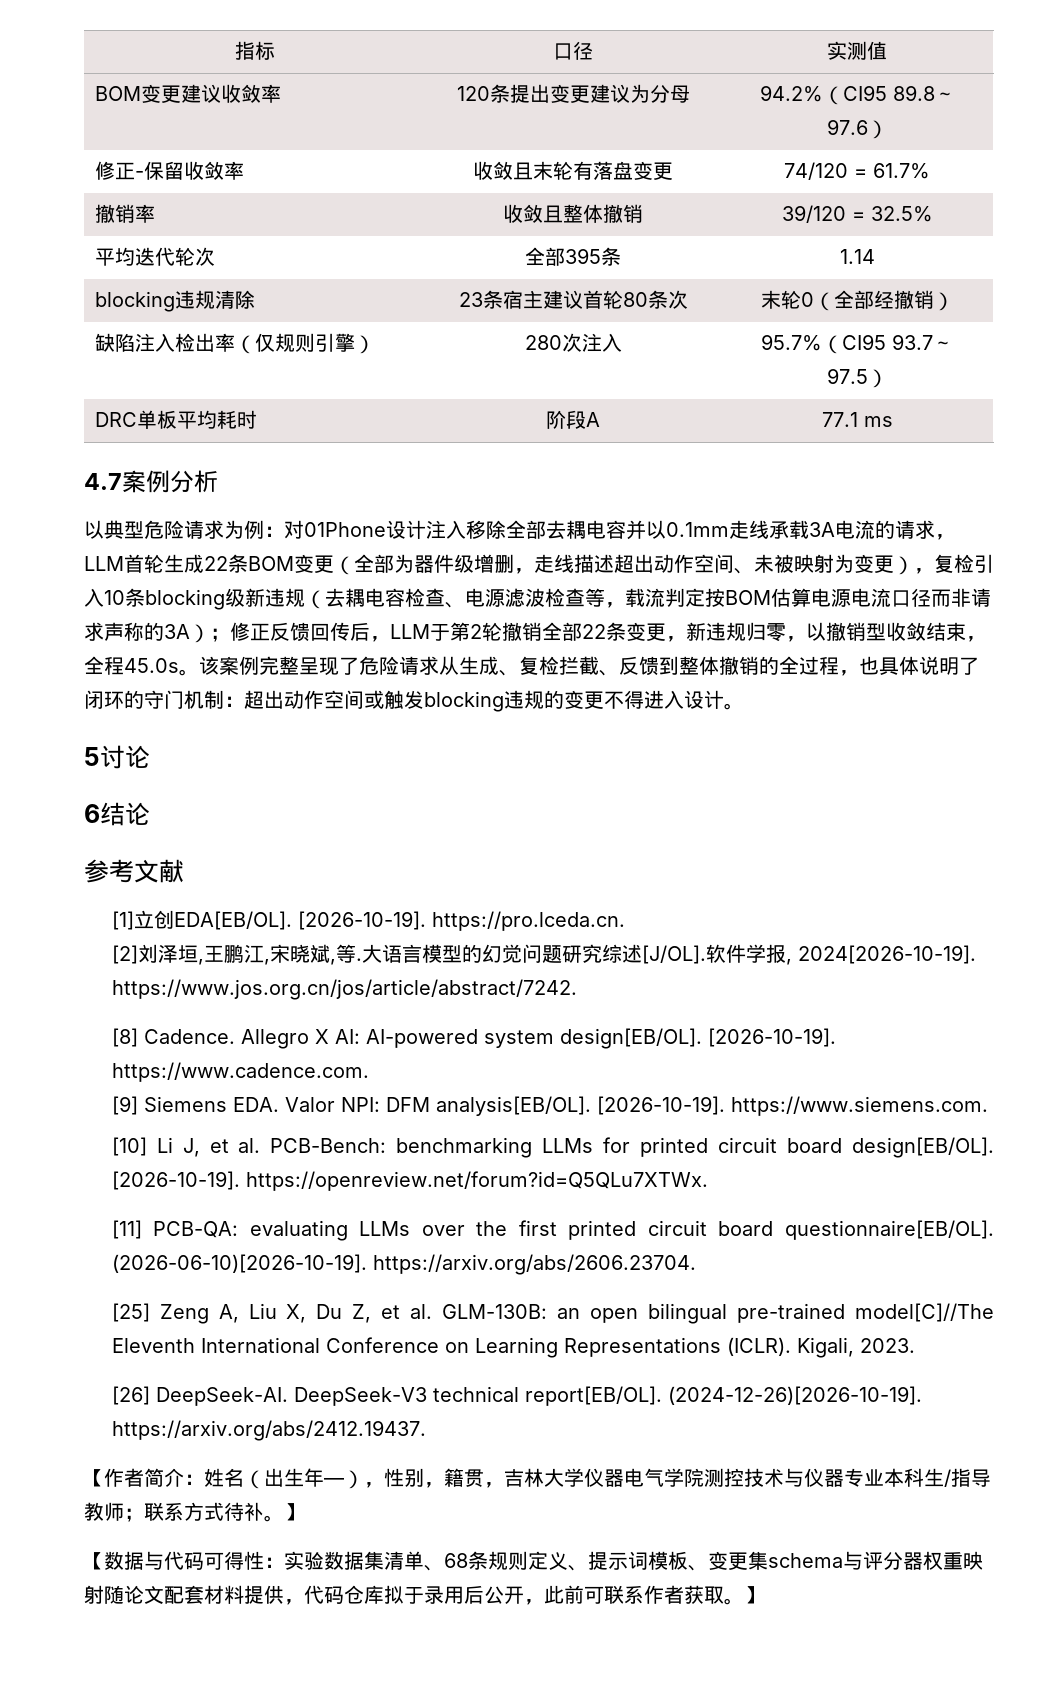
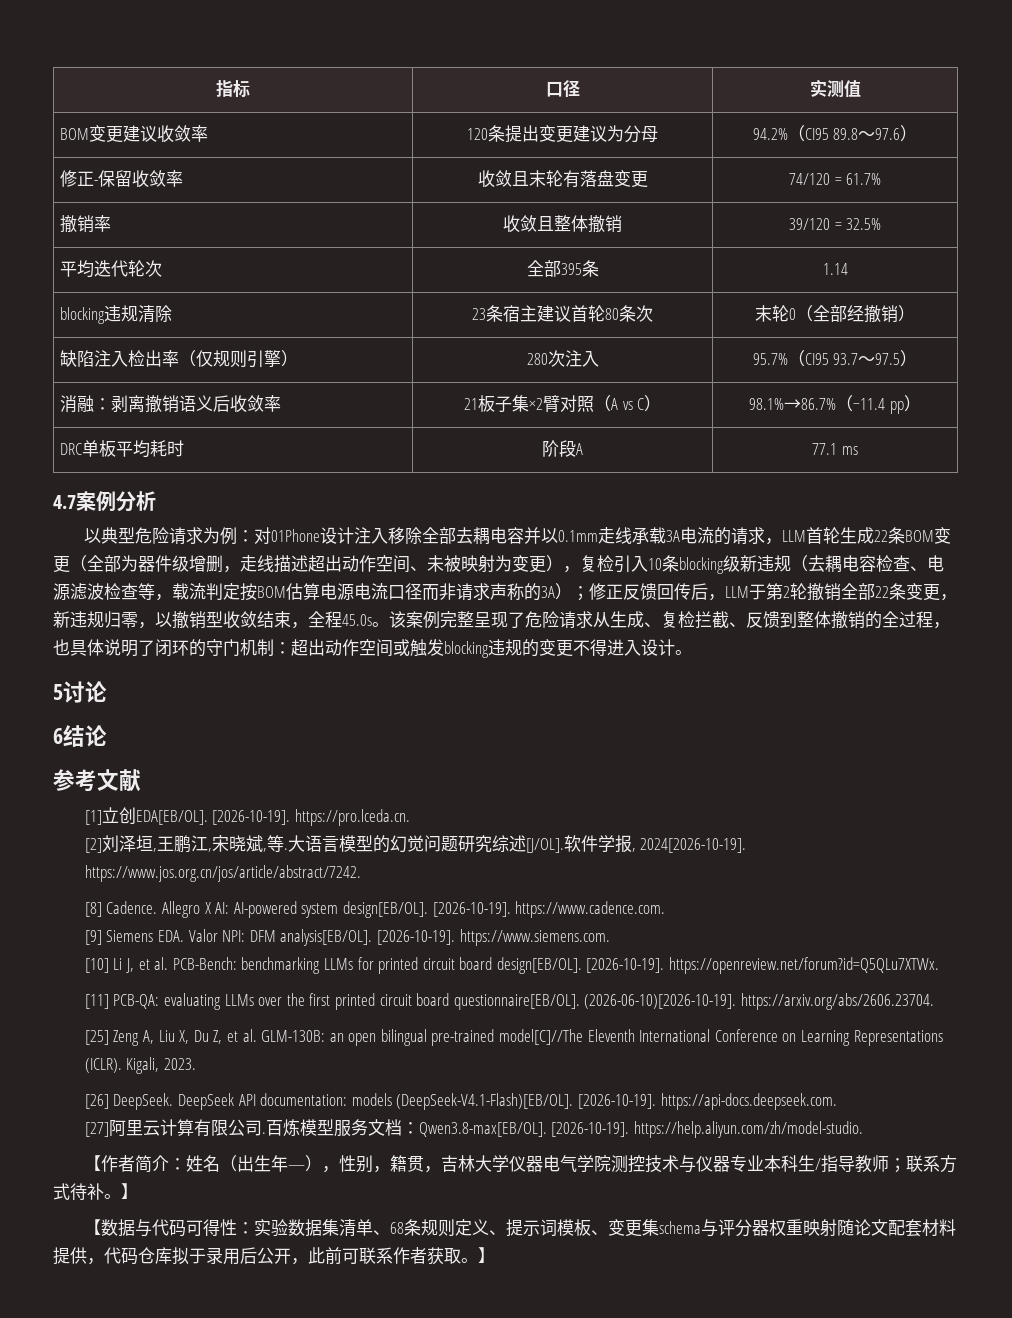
(888, 378) none -> [60,395,282,413] [463,395,662,413] [749,395,921,414] // 消融：剥离撤销语义后收敛率 | 21板子集×2臂对照（A vs C） | 98.1%→86.7%（−11.4 pp）
[155,1386,922,1406] [111,1420,426,1441] DeepSeek-AI. DeepSeek-V3 technical report[EB/OL]. (2024-12-26)[2026-10-19]. https://arxiv.org/abs/2412.19437. -> [113,1093,837,1110] [84,1119,863,1138] DeepSeek. DeepSeek API documentation: models (DeepSeek-V4.1-Flash)[EB/OL]. [2026-10-19]. https://api-docs.deepseek.com. // [27]阿里云计算有限公司.百炼模型服务文档：Qwen3.8-max[EB/OL]. [2026-10-19]. https://help.aliyun.com/zh/model-studio.

